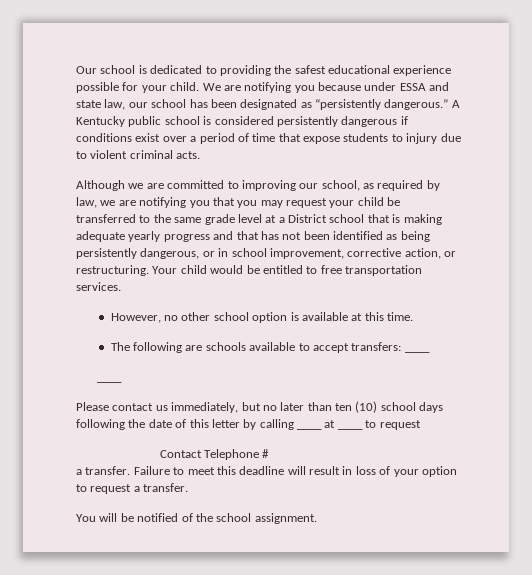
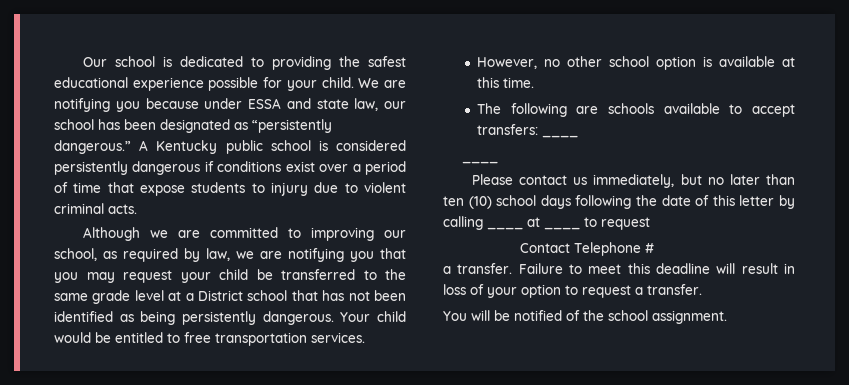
[392,214,442,225] [76,231,259,242] is making adequate yearly progress and that -> (318, 295) none
[140,248,456,259] [76,265,149,276] dangerous, or in school improvement, corrective action, or restructuring. -> [262,311,334,325] dangerous.

